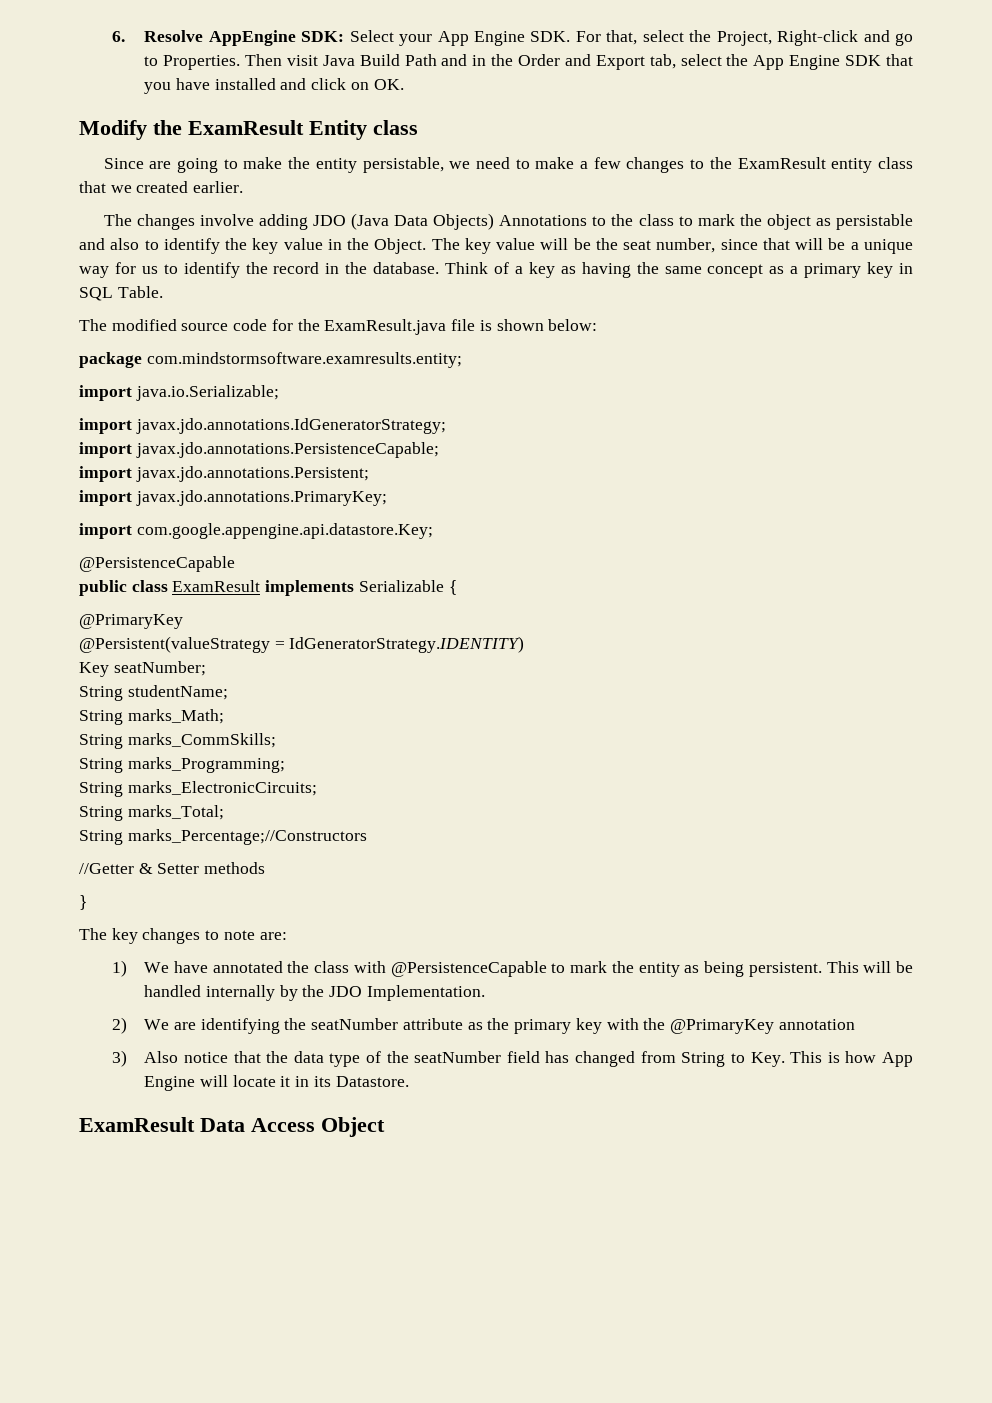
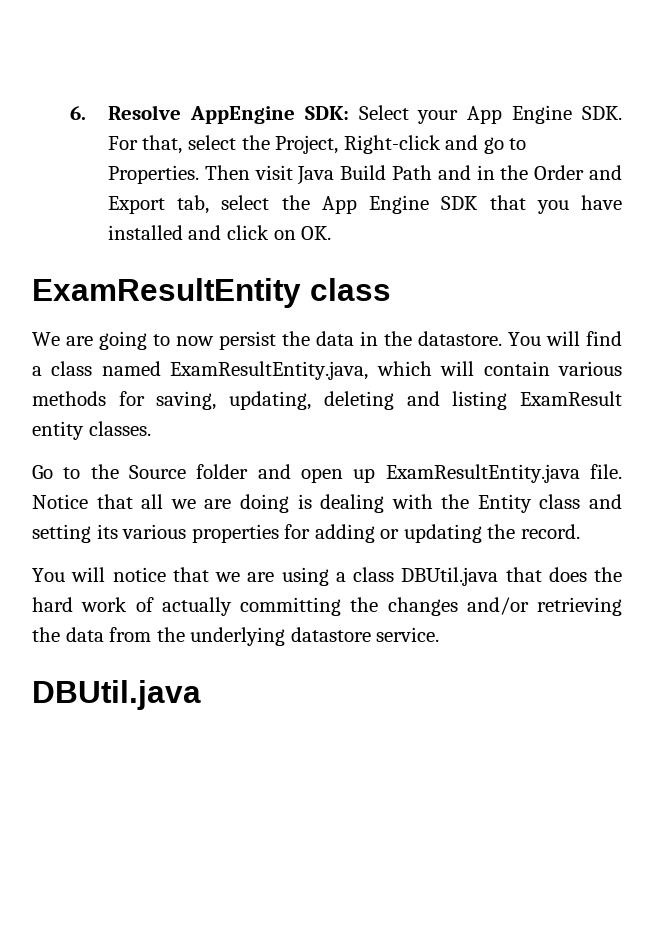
[79,120,367,140] Modify the ExamResult Entity -> [32,278,301,308] ExamResultEntity
[103,158,144,169] Since -> [32,332,60,346] We
[243,157,914,173] [79,181,244,193] [103,213,914,230] [79,238,913,254] [79,262,914,278] [79,286,163,301] [79,319,598,335] [79,352,462,368] [79,385,279,401] [79,418,446,434] [79,442,439,458] [79,466,369,482] [79,490,387,506] [79,523,433,539] [79,556,235,572] [79,580,457,596] [79,614,183,629] [79,636,525,653] [79,661,206,677] [79,685,228,701] [79,709,224,725] [79,733,276,749] [79,757,285,773] [79,781,317,797] [79,805,224,821] [79,829,367,845] [79,862,266,874] [79,895,87,910] [79,928,287,944] [111,960,914,977] [144,985,485,1001] [111,1017,855,1034] [111,1050,913,1067] [144,1075,409,1091] [79,1117,385,1137] make the entity persistable, we need to make a few changes to the ExamResult entity class that we created earlier. // The changes involve adding JDO (Java Data Objects) Annotations to the class to mark the object as persistable and also to identify the key value in the Object. The key value will be the seat number, since that will be a unique way for us to identify the record in the database. Think of a key as having the same concept as a primary key in SQL Table. // The modified source code for the ExamResult.java file is shown below: // package com.mindstormsoftware.examresults.entity; // import java.io.Serializable; // import javax.jdo.annotations.IdGeneratorStrategy; // import javax.jdo.annotations.PersistenceCapable; // import javax.jdo.annotations.Persistent; // import javax.jdo.annotations.PrimaryKey; // import com.google.appengine.api.datastore.Key; // @PersistenceCapable // public class ExamResult implements Serializable { // @PrimaryKey // @Persistent(valueStrategy = IdGeneratorStrategy.IDENTITY) // Key seatNumber; // String studentName; // String marks_Math; // String marks_CommSkills; // String marks_Programming; // String marks_ElectronicCircuits; // String marks_Total; // String marks_Percentage;//Constructors // //Getter & Setter methods // } // The key changes to note are: // 1) We have annotated the class with @PersistenceCapable to mark the entity as being persistent. This will be handled internally by the JDO Implementation. // 2) We are identifying the seatNumber attribute as the primary key with the @PrimaryKey annotation // 3) Also notice that the data type of the seatNumber field has changed from String to Key. This is how App Engine will locate it in its Datastore. // ExamResult Data Access Object -> [176,331,622,350] [32,361,623,380] [32,391,622,410] [32,421,151,440] [32,464,623,483] [32,494,622,513] [32,524,580,543] [32,567,622,586] [32,597,622,616] [32,627,440,646] [32,680,201,710] now persist the data in the datastore. You will find a class named ExamResultEntity.java, which will contain various methods for saving, updating, deleting and listing ExamResult entity classes. // Go to the Source folder and open up ExamResultEntity.java file. Notice that all we are doing is dealing with the Entity class and setting its various properties for adding or updating the record. // You will notice that we are using a class DBUtil.java that does the hard work of actually committing the changes and/or retrieving the data from the underlying datastore service. // DBUtil.java

